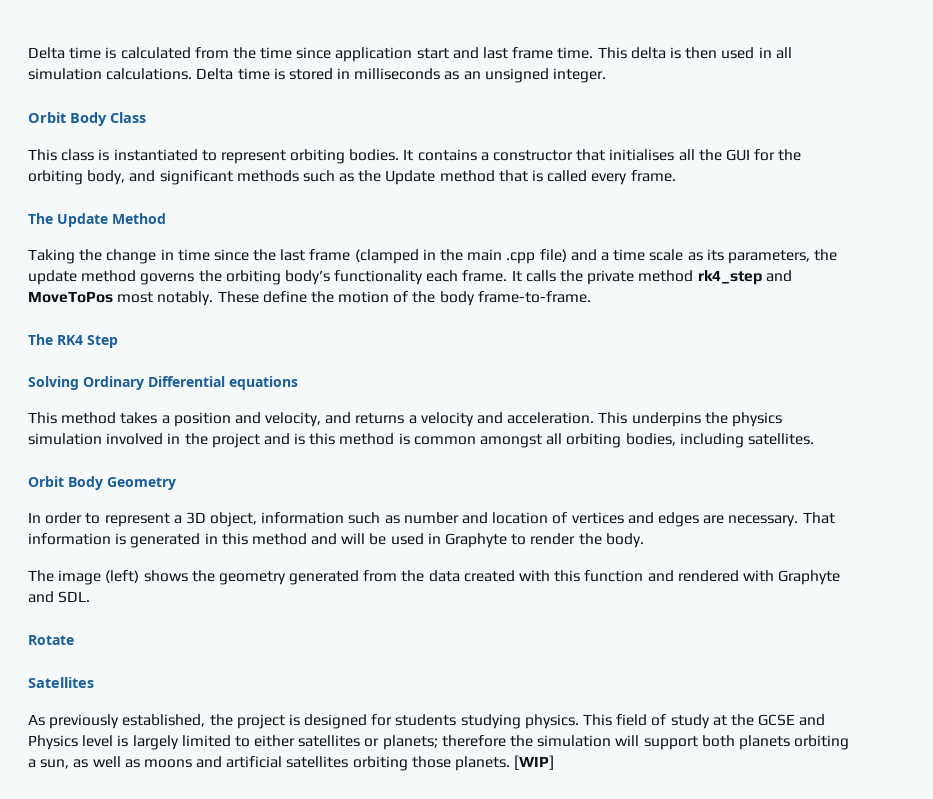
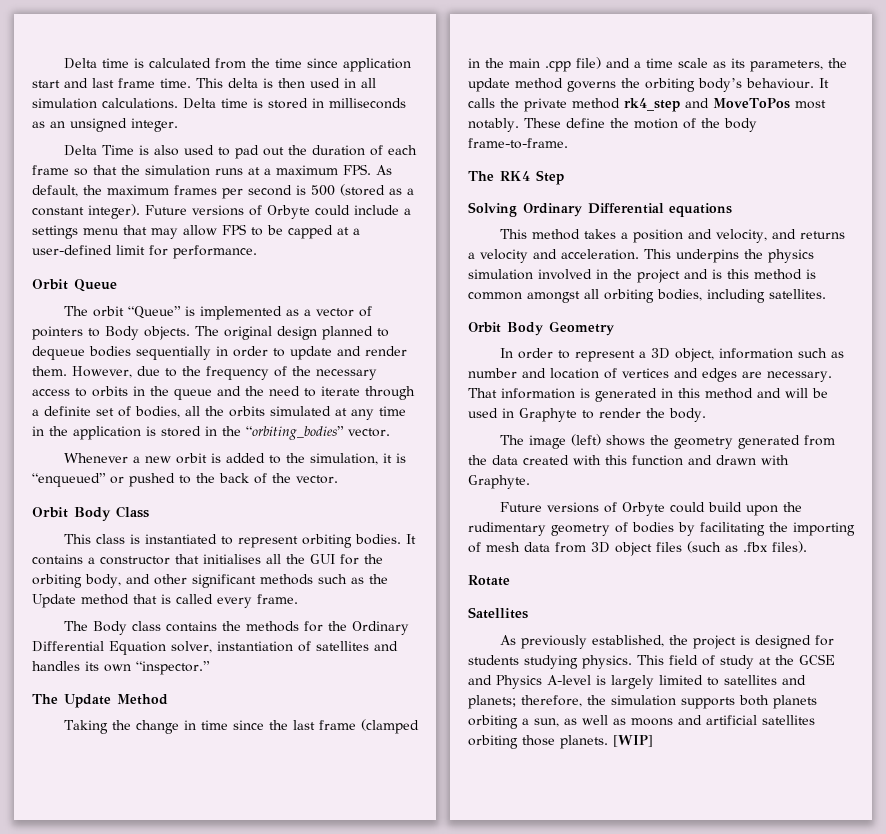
(607, 75) none -> [63,145,417,159] [32,164,392,176] [32,184,414,199] [32,204,411,219] [32,224,360,239] [32,245,257,259] [32,279,117,292] [63,306,372,320] [32,326,389,340] [32,346,407,360] [32,366,377,380] [32,386,415,400] [32,406,406,420] [32,426,390,440] [63,453,406,465] [32,473,338,487] // Delta Time is also used to pad out the duration of each frame so that the simulation runs at a maximum FPS. As default, the maximum frames per second is 500 (stored as a constant integer). Future versions of Orbyte could include a settings menu that may allow FPS to be capped at a user-defined limit for performance. // Orbit Queue // The orbit “Queue” is implemented as a vector of pointers to Body objects. The original design planned to dequeue bodies sequentially in order to update and render them. However, due to the frequency of the necessary access to orbits in the queue and the need to iterate through a definite set of bodies, all the orbits simulated at any time in the application is stored in the “orbiting_bodies” vector. // Whenever a new orbit is added to the simulation, it is “enqueued” or pushed to the back of the vector.
(156, 176) none -> [153,574,187,585] other
(676, 176) none -> [63,621,409,635] [32,641,398,655] [32,661,210,675] // The Body class contains the methods for the Ordinary Differential Equation solver, instantiation of satellites and handles its own “inspector.”
[334,270,508,285] functionality each frame. -> [746,78,814,89] behaviour.
[677,570,841,585] [28,591,91,603] rendered with Graphyte and SDL. -> [716,455,789,465] [468,475,530,489] [499,502,802,516] [468,522,855,536] [468,541,807,556] drawn with Graphyte. // Future versions of Orbyte could build upon the rudimentary geometry of bodies by facilitating the importing of mesh data from 3D object files (such as .fbx files).
[82,735,114,747] level -> [547,675,591,685] A-level
[254,735,698,750] either satellites or planets; therefore the simulation will support -> [724,675,806,685] [468,695,735,709] satellites and planets; therefore, the simulation supports

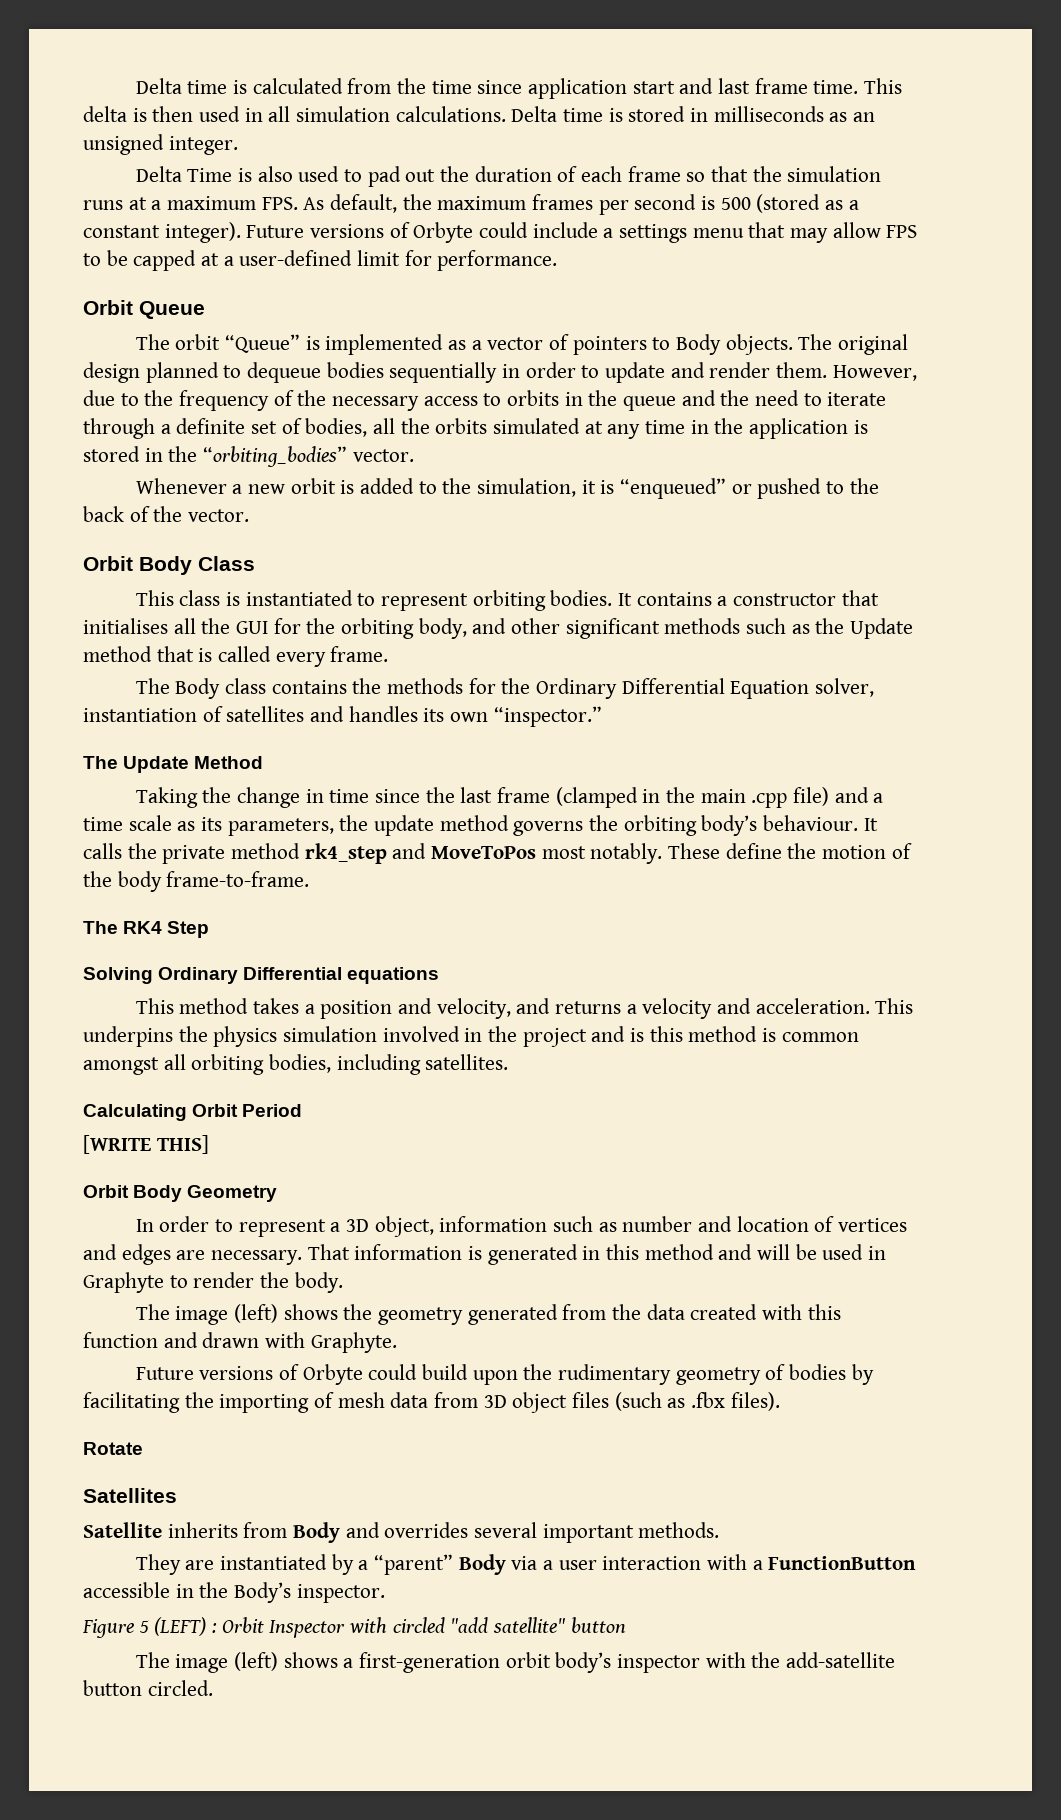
(826, 294) none -> [83,1104,303,1121] [83,1135,209,1154] // Calculating Orbit Period // [WRITE THIS]
[499,635,834,649] [468,654,835,669] [468,675,806,689] [468,695,817,709] [468,715,815,729] [468,735,653,749] As previously established, the project is designed for students studying physics. This field of study at the GCSE and Physics A-level is largely limited to satellites and planets; therefore, the simulation supports both planets orbiting a sun, as well as moons and artificial satellites orbiting those planets. [WIP] -> [83,1522,720,1543] [135,1554,917,1575] [83,1582,385,1603] [82,1617,626,1638] [135,1652,896,1673] [83,1680,213,1696] Satellite inherits from Body and overrides several important methods. // They are instantiated by a “parent” Body via a user interaction with a FunctionButton accessible in the Body’s inspector. // Figure 5 (LEFT) : Orbit Inspector with circled "add satellite" button // The image (left) shows a first-generation orbit body’s inspector with the add-satellite button circled.

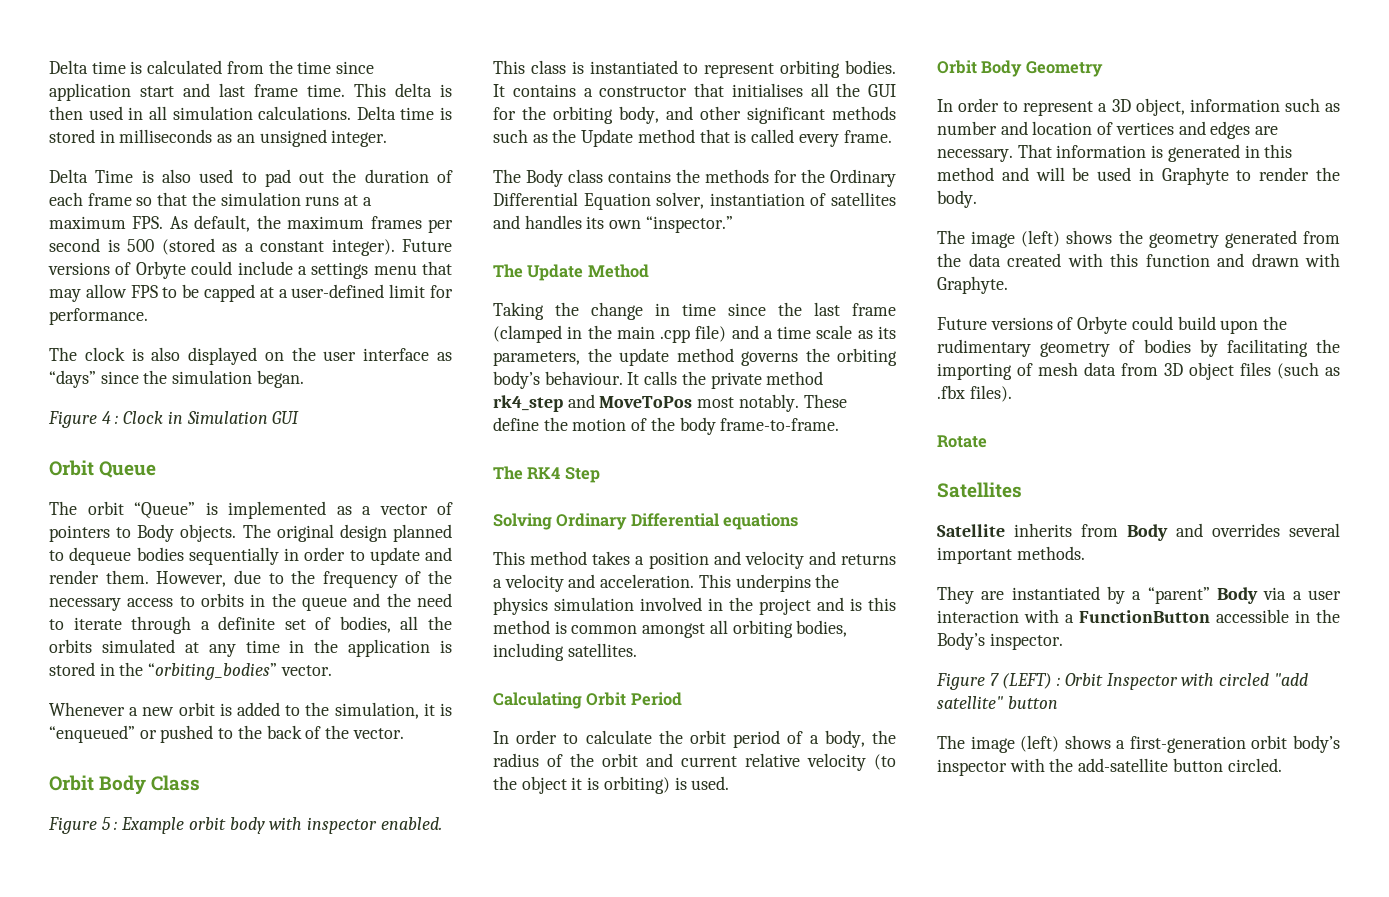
(558, 260) none -> [49,347,452,365] [49,370,304,388] [48,411,300,428] // The clock is also displayed on the user interface as “days” since the simulation began. // Figure 4 : Clock in Simulation GUI
(255, 563) none -> [48,817,442,834] // Figure 5 : Example orbit body with inspector enabled.
[436,998,511,1019] velocity, -> [744,551,804,569] velocity
[83,1135,209,1154] [WRITE THIS] -> [493,730,896,748] [493,753,896,771] [493,776,730,794] In order to calculate the orbit period of a body, the radius of the orbit and current relative velocity (to the object it is orbiting) is used.
[138,1620,149,1633] 5 -> [989,673,999,686] 7

